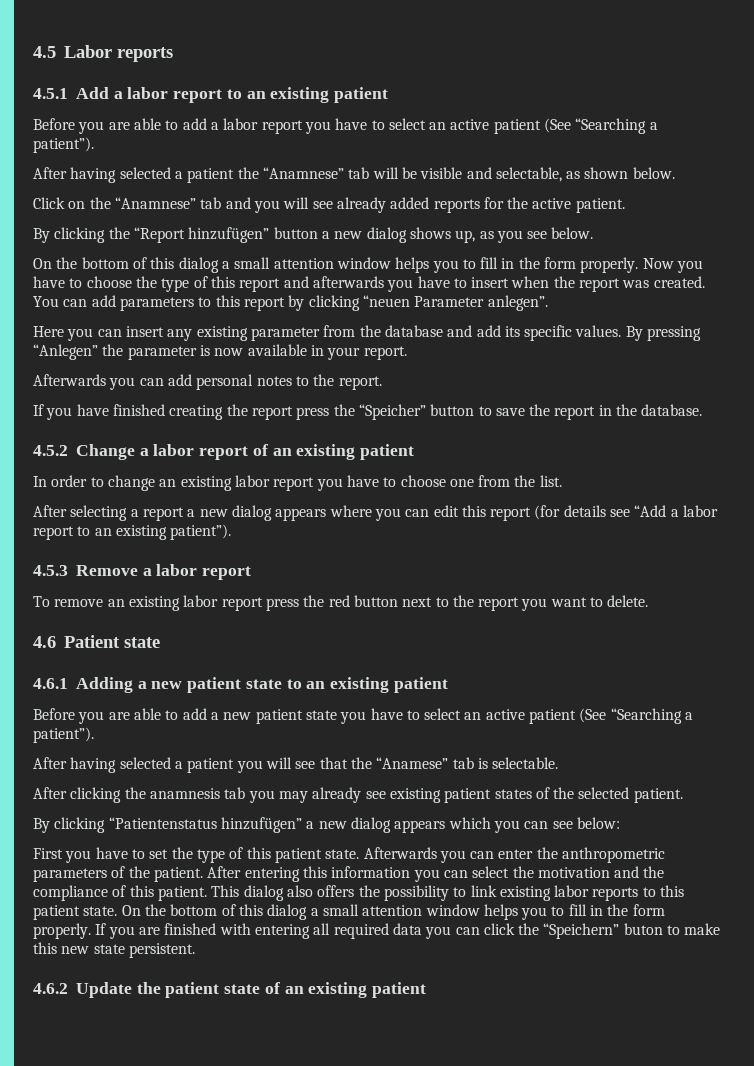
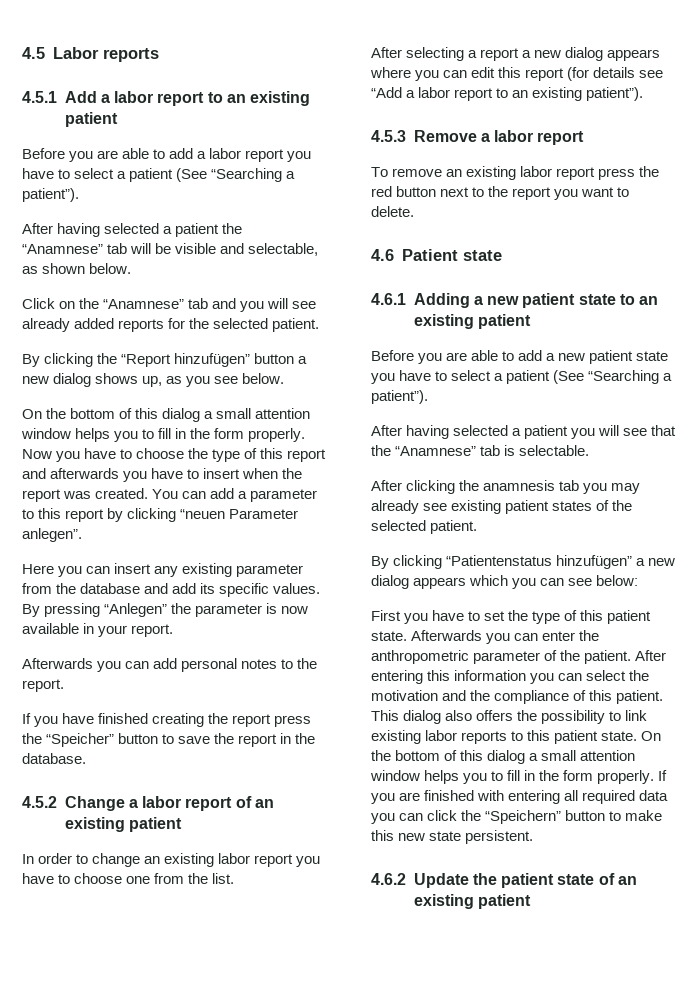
[429,119,490,130] an active -> [117,171,127,179] a
[532,198,572,209] active -> [213,318,269,329] selected
[119,297,194,311] parameters -> [238,489,318,502] a parameter
[464,709,525,720] an active -> [494,373,504,381] a
[376,757,449,769] “Anamese” -> [395,446,477,456] “Anamnese”
[33,868,107,882] parameters -> [473,651,541,664] parameter
[623,923,663,935] buton -> [565,810,606,821] button

